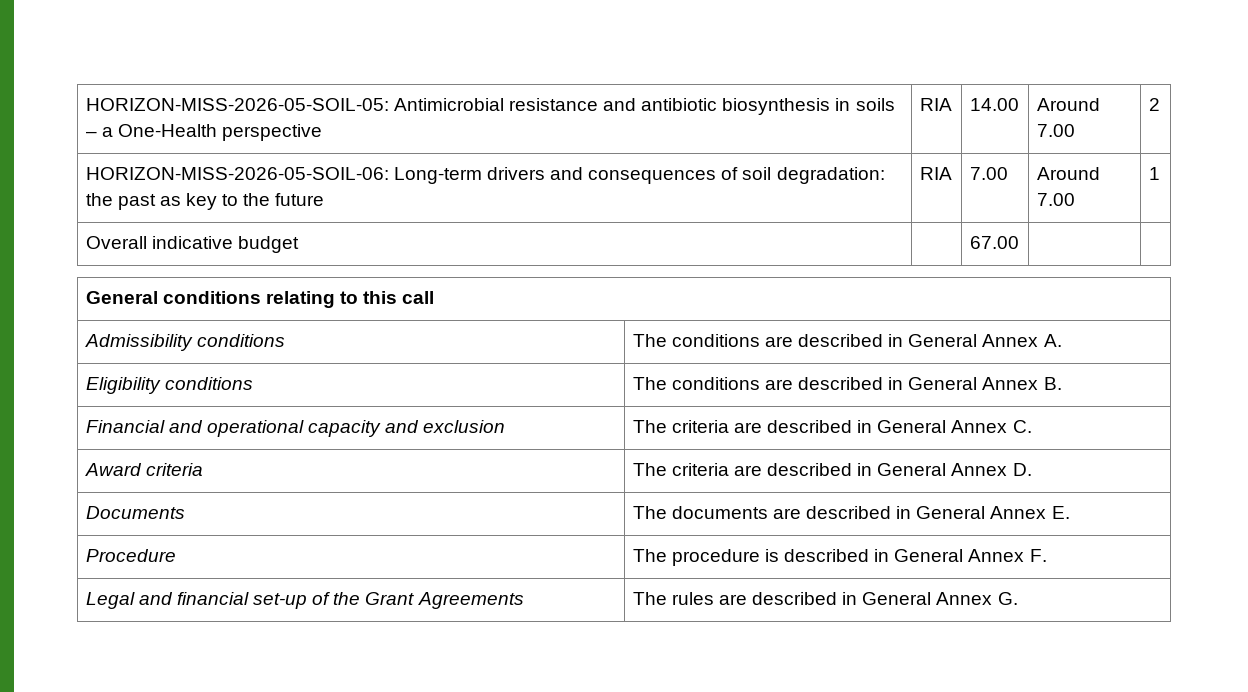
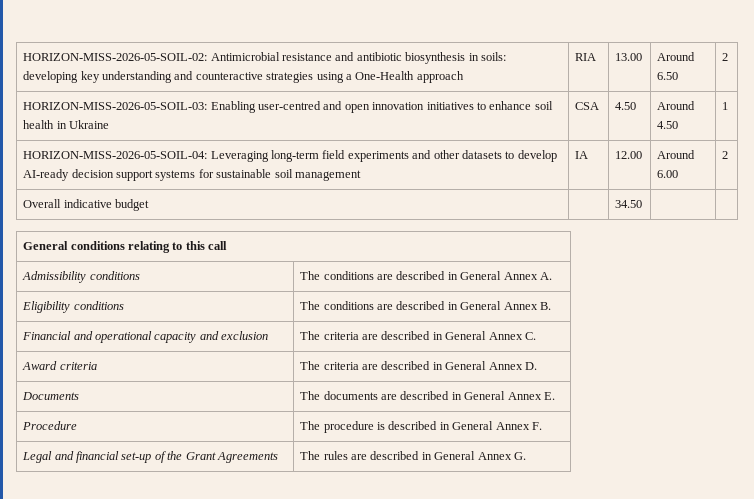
[85,98,389,111] HORIZON-MISS-2026-05-SOIL-05: -> [23,53,208,61] HORIZON-MISS-2026-05-SOIL-02:
[855,98,895,111] [85,131,97,137] soils – -> [480,52,506,61] [23,71,344,83] soils: developing key understanding and counteractive strategies using
[222,124,323,141] [919,98,952,111] [969,98,1019,111] [1036,98,1100,111] [1036,124,1075,137] [1148,98,1160,111] [85,167,885,184] [85,193,325,210] [919,167,952,180] [969,167,1008,180] [1036,167,1100,180] [1036,193,1075,206] [1148,167,1160,180] perspective | RIA | 14.00 | Around 7.00 | 2 // HORIZON-MISS-2026-05-SOIL-06: Long-term drivers and consequences of soil degradation: the past as key to the future | RIA | 7.00 | Around 7.00 | 1 -> [416,71,464,83] [575,53,597,61] [615,53,643,61] [657,52,696,61] [657,72,679,80] [722,53,729,61] [23,101,553,113] [23,120,110,129] [575,102,600,110] [615,102,637,110] [657,101,696,110] [657,121,679,129] [722,102,729,110] [23,150,557,162] [23,169,361,181] [575,151,589,159] [615,151,643,159] [657,150,696,159] [657,170,679,178] [722,151,729,159] approach | RIA | 13.00 | Around 6.50 | 2 // HORIZON-MISS-2026-05-SOIL-03: Enabling user-centred and open innovation initiatives to enhance soil health in Ukraine | CSA | 4.50 | Around 4.50 | 1 // HORIZON-MISS-2026-05-SOIL-04: Leveraging long-term field experiments and other datasets to develop AI-ready decision support systems for sustainable soil management | IA | 12.00 | Around 6.00 | 2
[969,236,1019,249] 67.00 -> [615,200,643,208] 34.50

